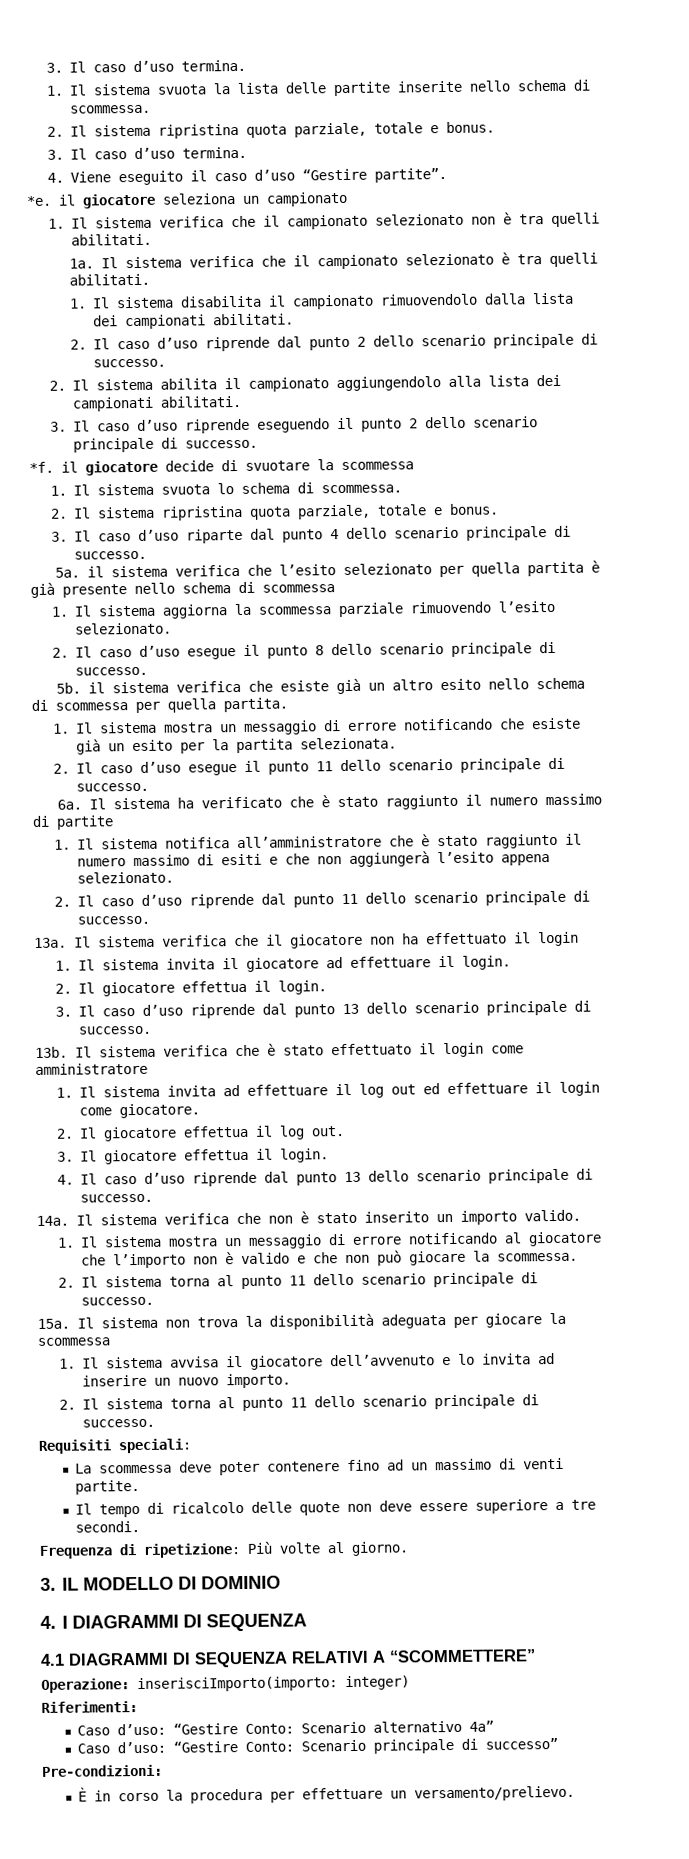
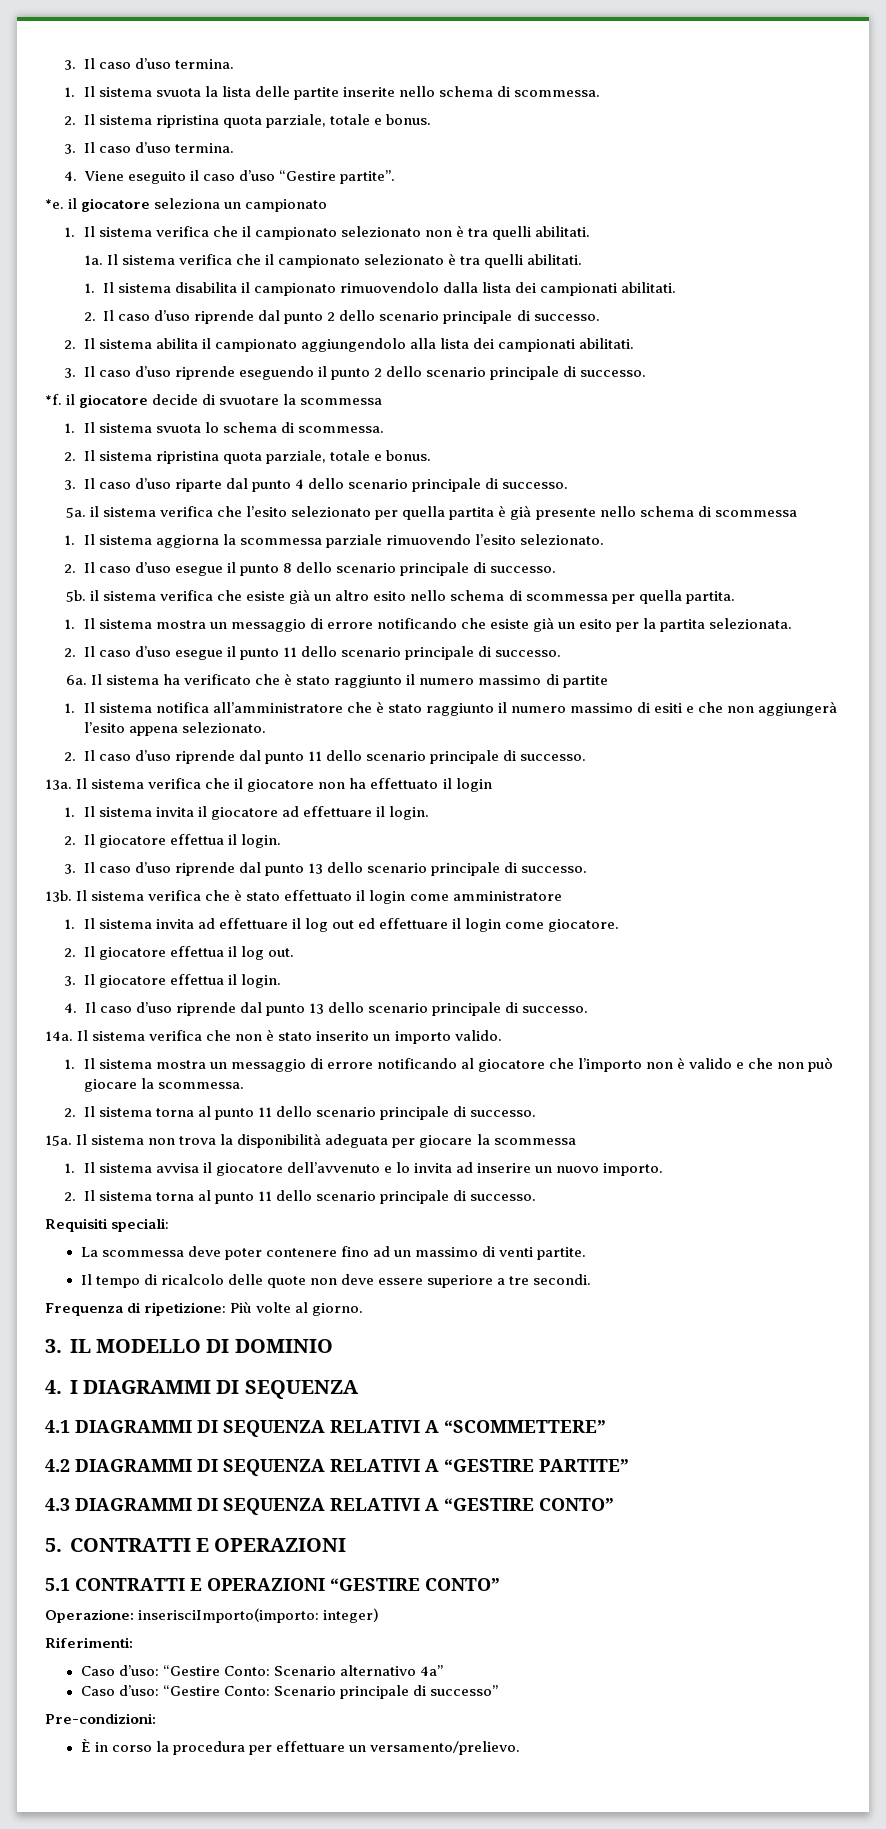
(536, 1656) none -> [45,1459,629,1476] [45,1498,614,1515] [45,1538,347,1552] [45,1578,500,1591] // 4.2 DIAGRAMMI DI SEQUENZA RELATIVI A “GESTIRE PARTITE” // 4.3 DIAGRAMMI DI SEQUENZA RELATIVI A “GESTIRE CONTO” // 5. CONTRATTI E OPERAZIONI // 5.1 CONTRATTI E OPERAZIONI “GESTIRE CONTO”

